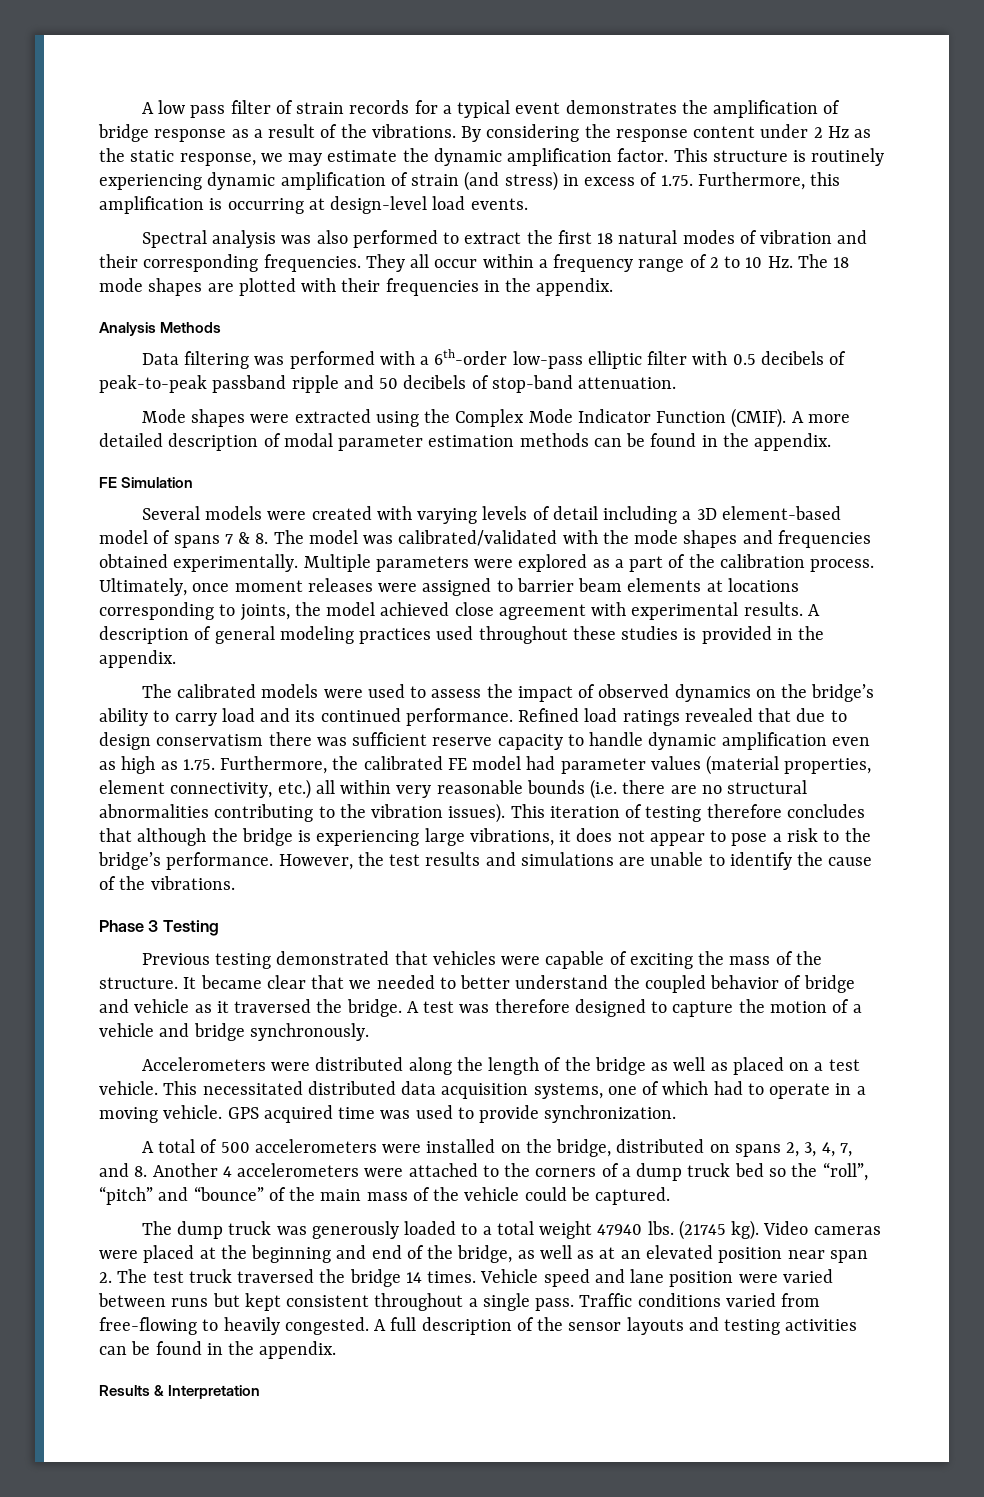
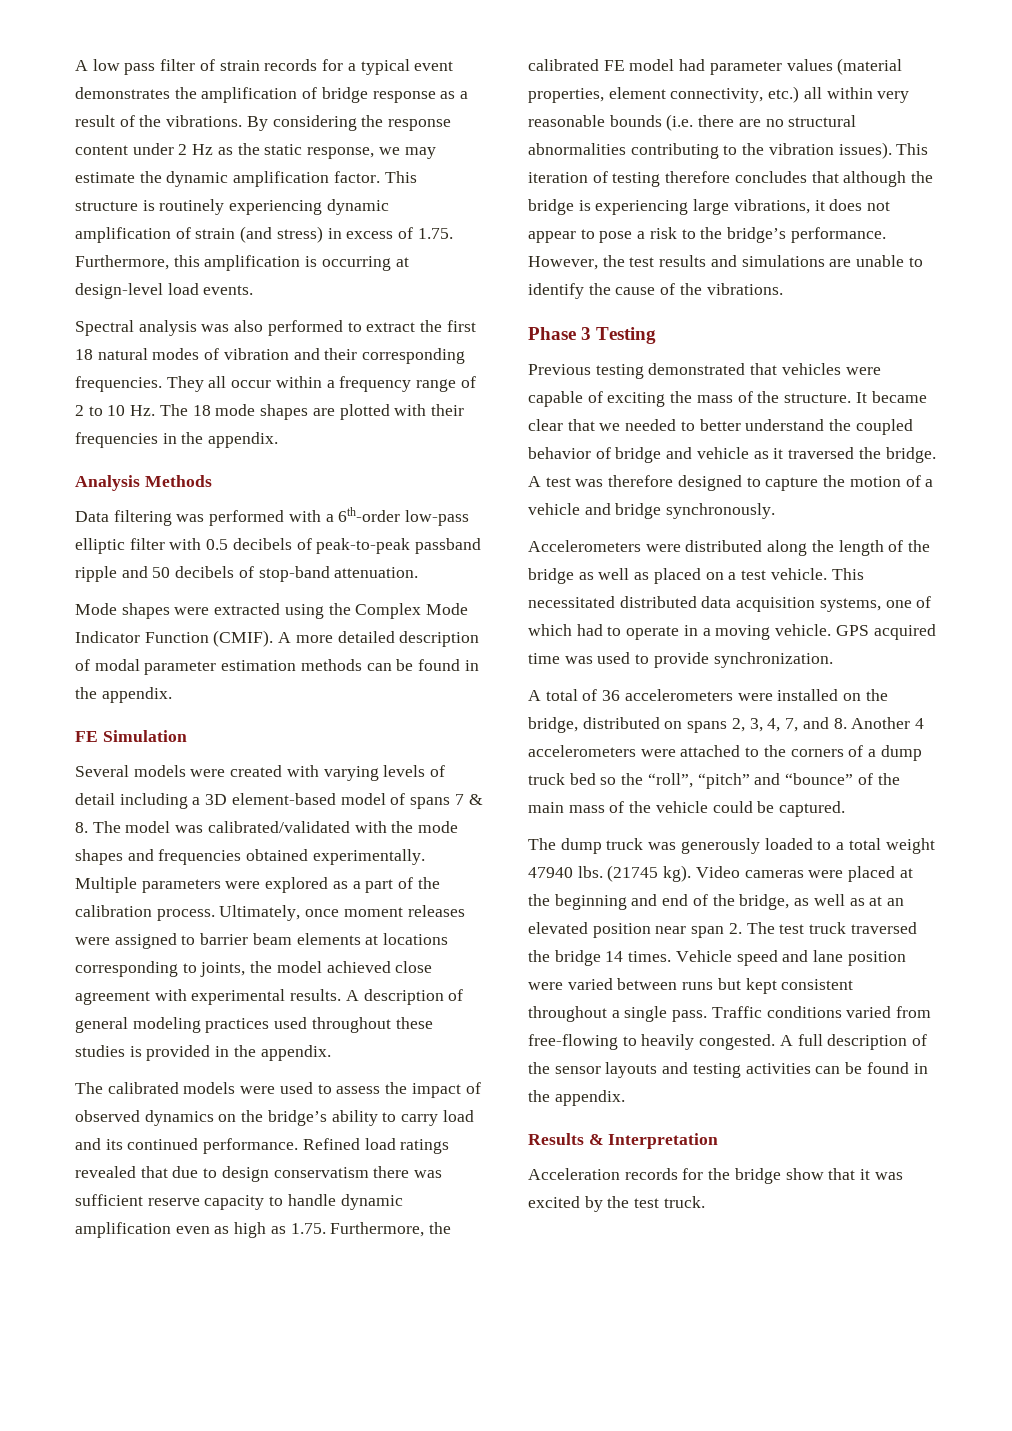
[220,1142,250,1153] 500 -> [602,690,621,701] 36
(261, 1392) none -> [528,1168,903,1184] [528,1196,705,1212] // Acceleration records for the bridge show that it was excited by the test truck.

